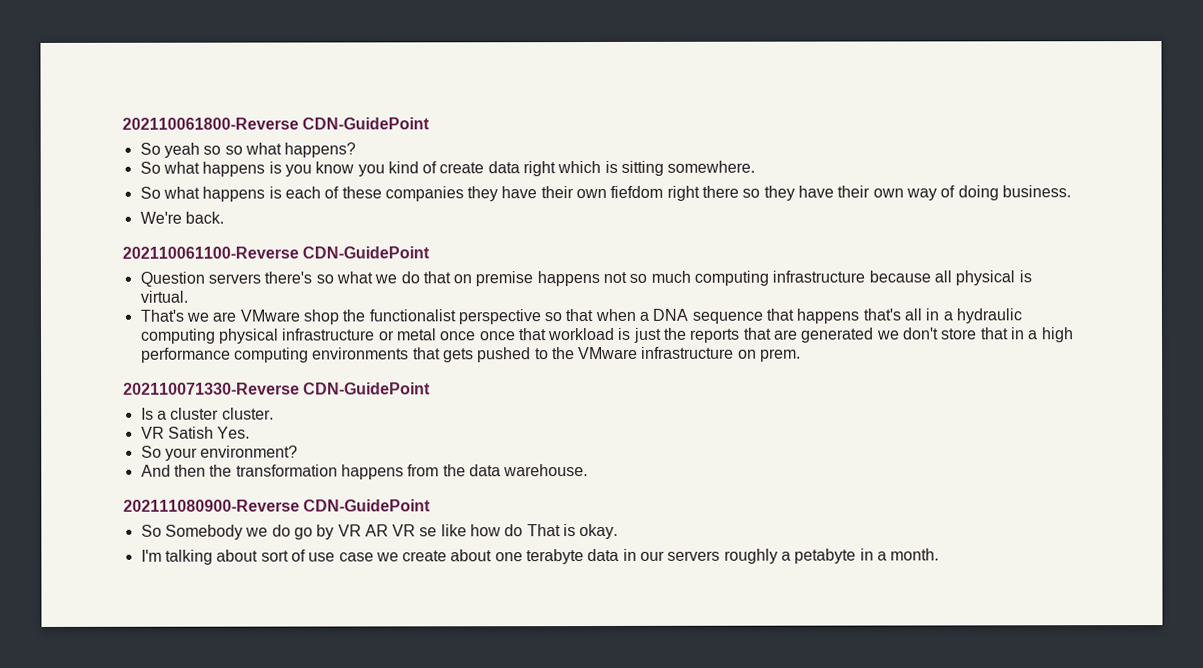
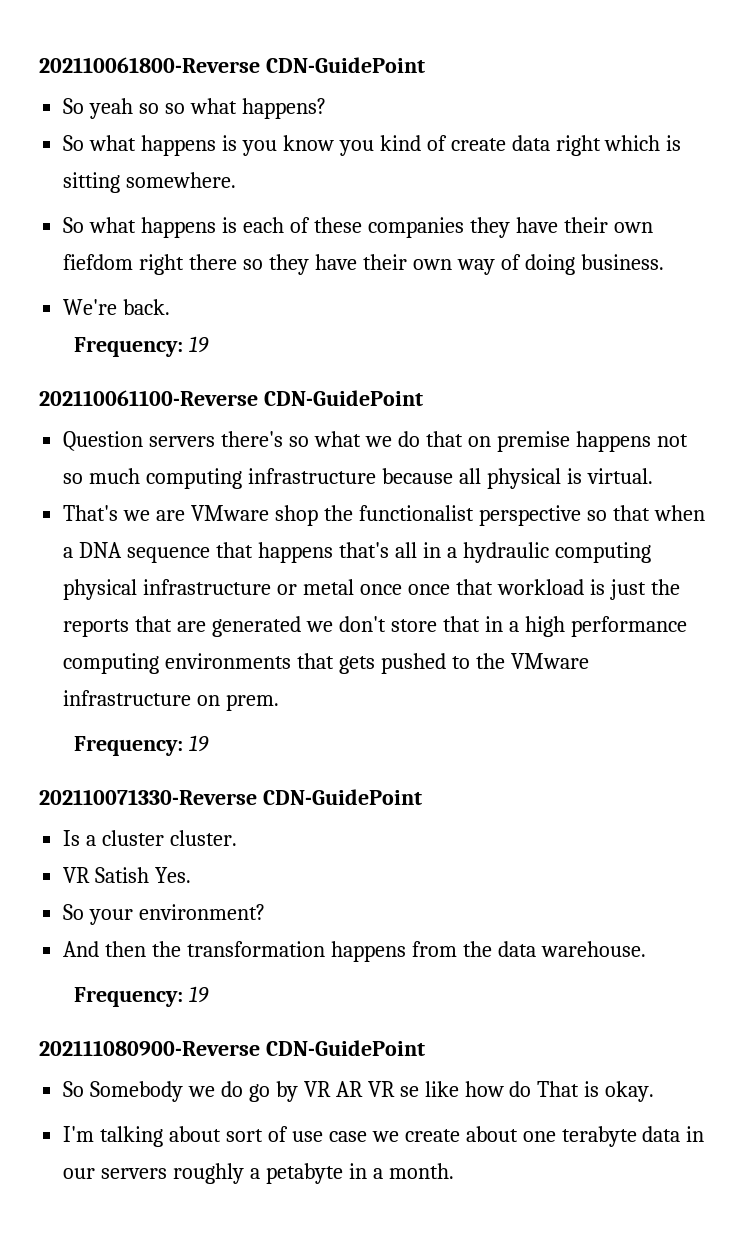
(224, 217) none -> [74,336,210,357] // Frequency: 19
(802, 355) none -> [74,735,210,756] // Frequency: 19
(589, 470) none -> [74,986,210,1007] // Frequency: 19

